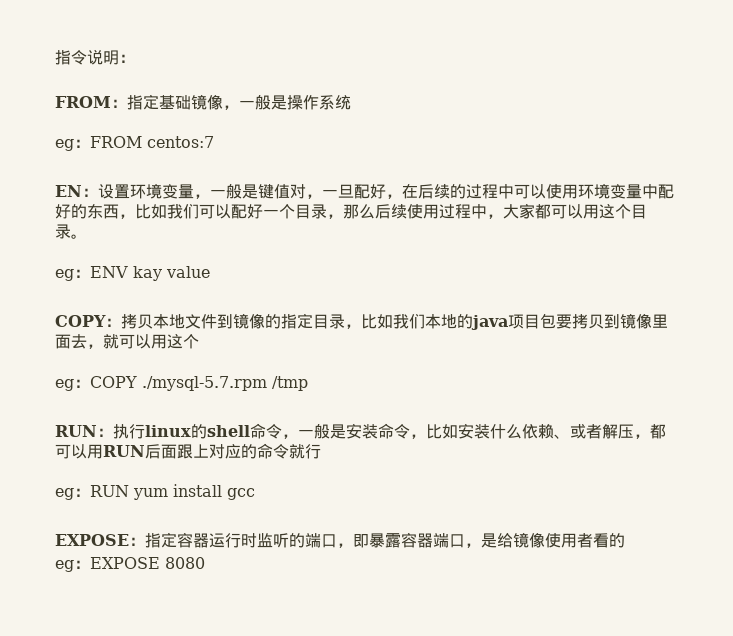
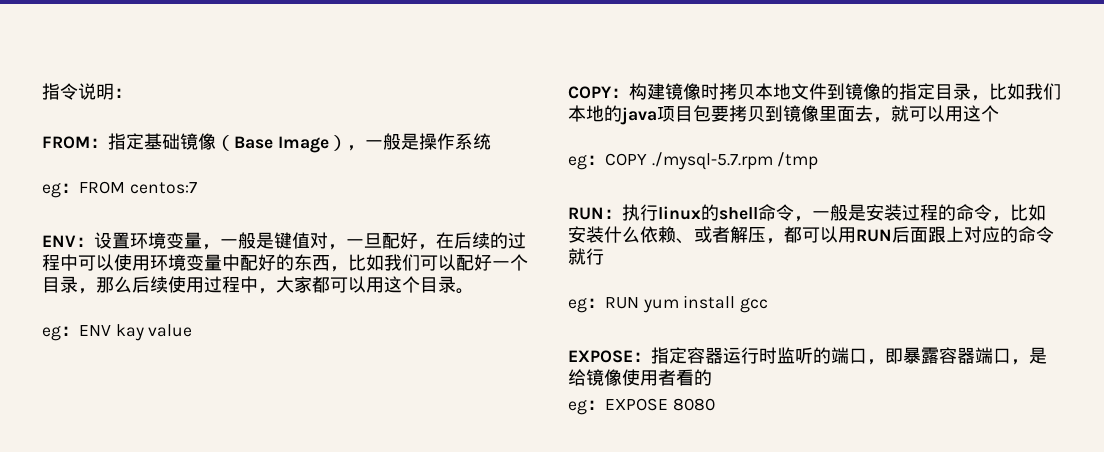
(223, 102) none -> [216,135,347,153] （Base Image）
[55,185,82,197] EN -> [42,235,76,247] ENV
(121, 322) none -> [629,83,719,100] 构建镜像时
(378, 431) none -> [902,204,956,221] 过程的

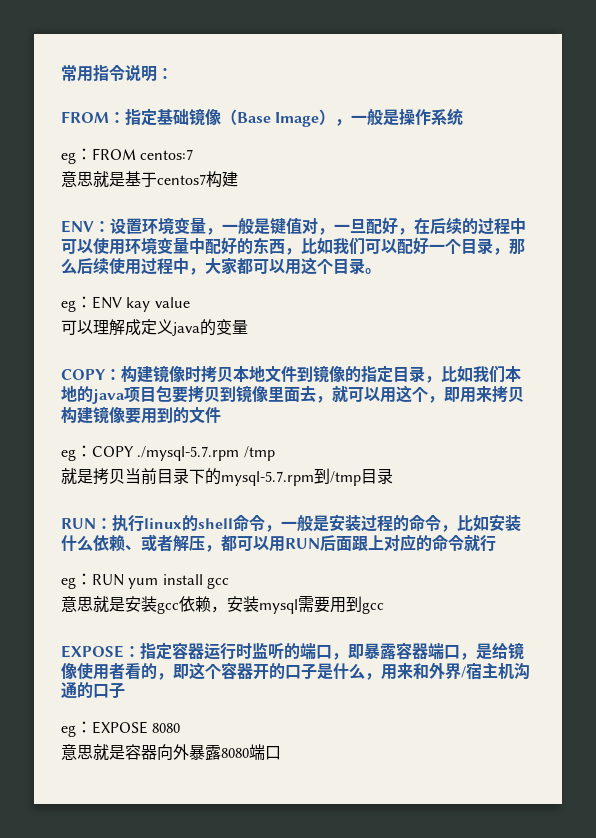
(42, 91) none -> [61,65,93,82] 常用
(197, 188) none -> [61,171,238,188] // 意思就是基于centos7构建
(193, 330) none -> [61,319,248,336] // 可以理解成定义java的变量
(999, 113) none -> [428,386,524,403] [61,406,221,424] ，即用来拷贝构建镜像要用到的文件
(819, 161) none -> [61,468,393,486] // 就是拷贝当前目录下的mysql-5.7.rpm到/tmp目录
(769, 305) none -> [61,596,384,614] // 意思就是安装gcc依赖，安装mysql需要用到gcc
[568,398,715,415] // eg：EXPOSE 8080 -> [157,662,530,680] [61,682,125,699] [61,721,181,737] [61,744,281,760] ，即这个容器开的口子是什么，用来和外界/宿主机沟通的口子 // eg：EXPOSE 8080 // 意思就是容器向外暴露8080端口

